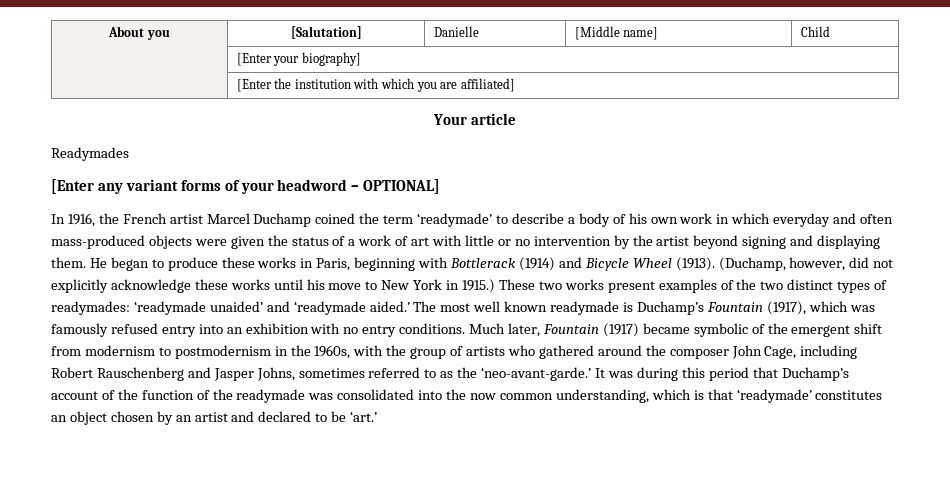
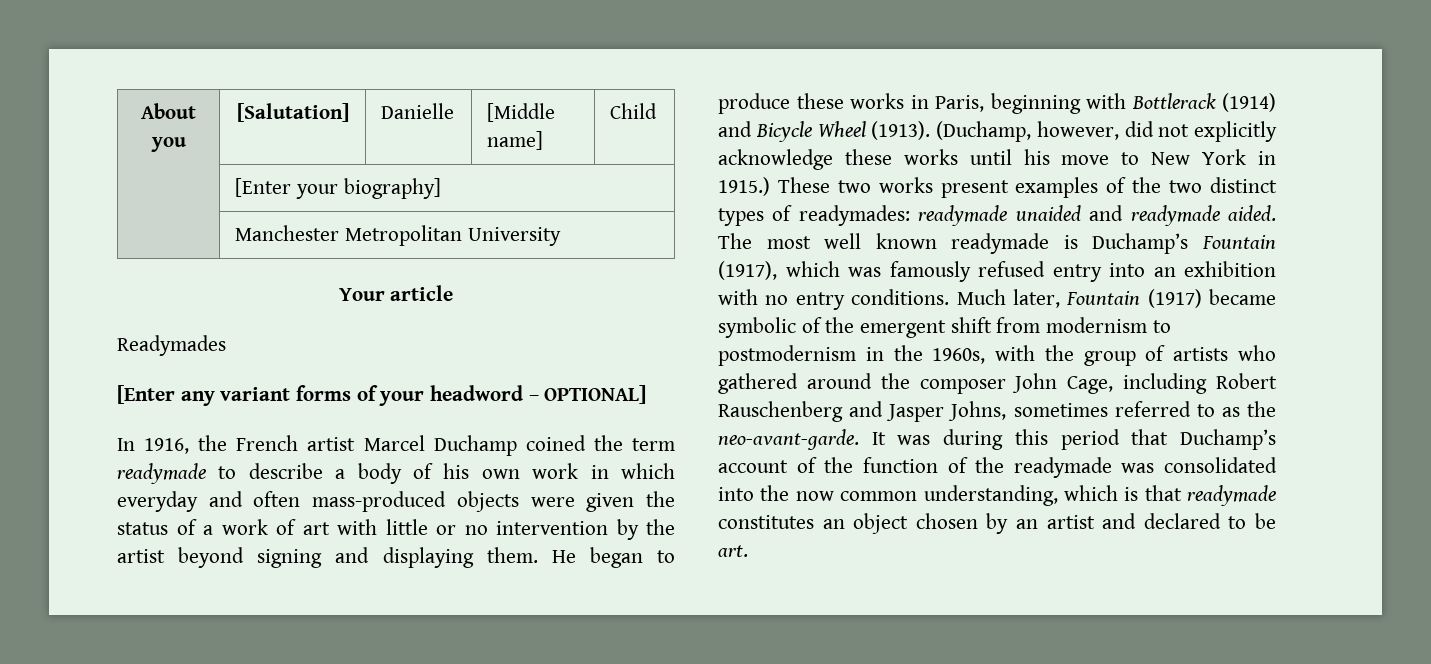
[236,78,515,92] [Enter the institution with which you are affiliated] -> [235,225,561,246] Manchester Metropolitan University
[417,213,493,227] ‘readymade’ -> [117,463,206,484] readymade
[133,301,410,315] ‘readymade unaided’ and ‘readymade aided.’ -> [918,205,1276,226] readymade unaided and readymade aided.
[481,367,592,381] ‘neo-avant-garde.’ -> [718,429,859,450] neo-avant-garde.
[736,389,812,403] ‘readymade’ -> [1187,485,1276,506] readymade
[350,411,378,422] ‘art.’ -> [718,545,748,557] art.

